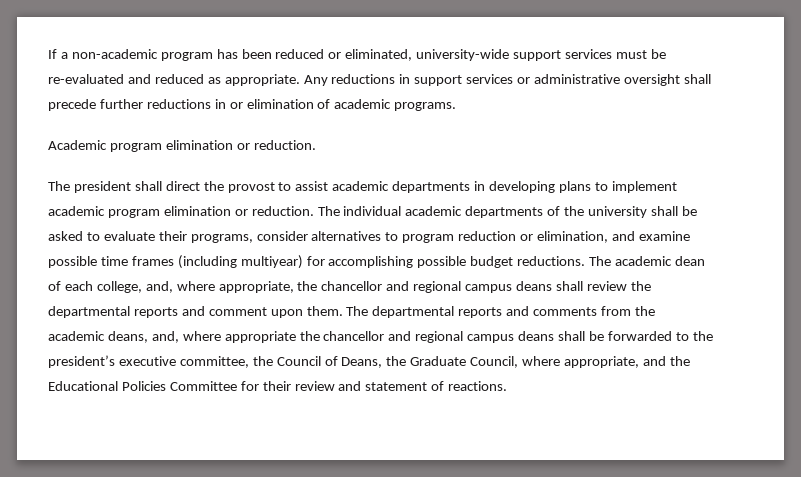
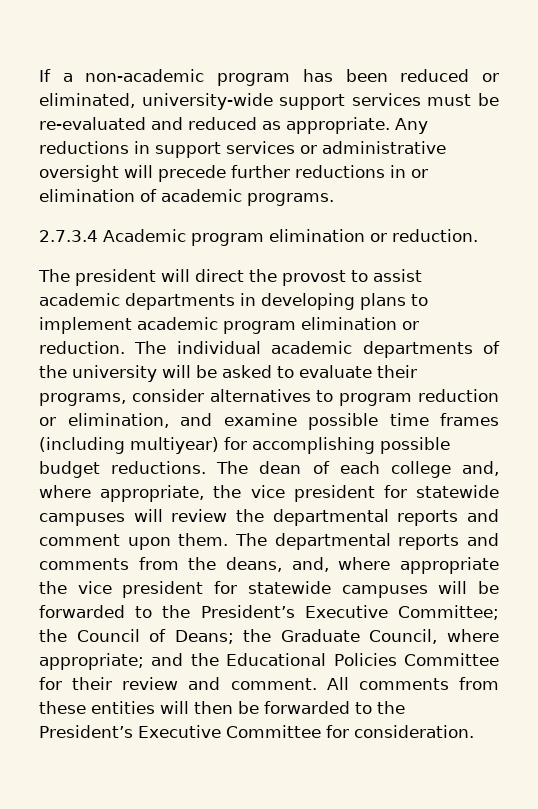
[683,74,711,84] shall -> [124,165,153,178] will
(457, 106) none -> [39,230,98,242] 2.7.3.4
[134,181,162,191] shall -> [161,269,190,282] will
[650,206,678,216] shall -> [162,365,191,378] will
[615,256,673,266] academic -> (249, 467) none
[96,281,142,293] college, -> [390,461,451,478] college
[321,281,583,293] chancellor and regional campus deans shall -> [250,485,499,502] [39,509,163,526] vice president for statewide campuses will
[48,331,105,341] academic -> (217, 563) none
[323,331,713,343] [48,355,249,368] chancellor and regional campus deans shall be forwarded to the president’s executive committee, -> [77,581,500,598] [39,605,499,620] vice president for statewide campuses will be forwarded to the President’s Executive Committee;
[341,357,383,368] Deans, -> [174,630,234,644] Deans;
[564,356,640,368] appropriate, -> [39,653,144,670] appropriate;
[365,381,508,391] statement of reactions. -> [230,677,500,690] [39,701,405,714] [39,725,474,738] comment. All comments from these entities will then be forwarded to the President’s Executive Committee for consideration.

